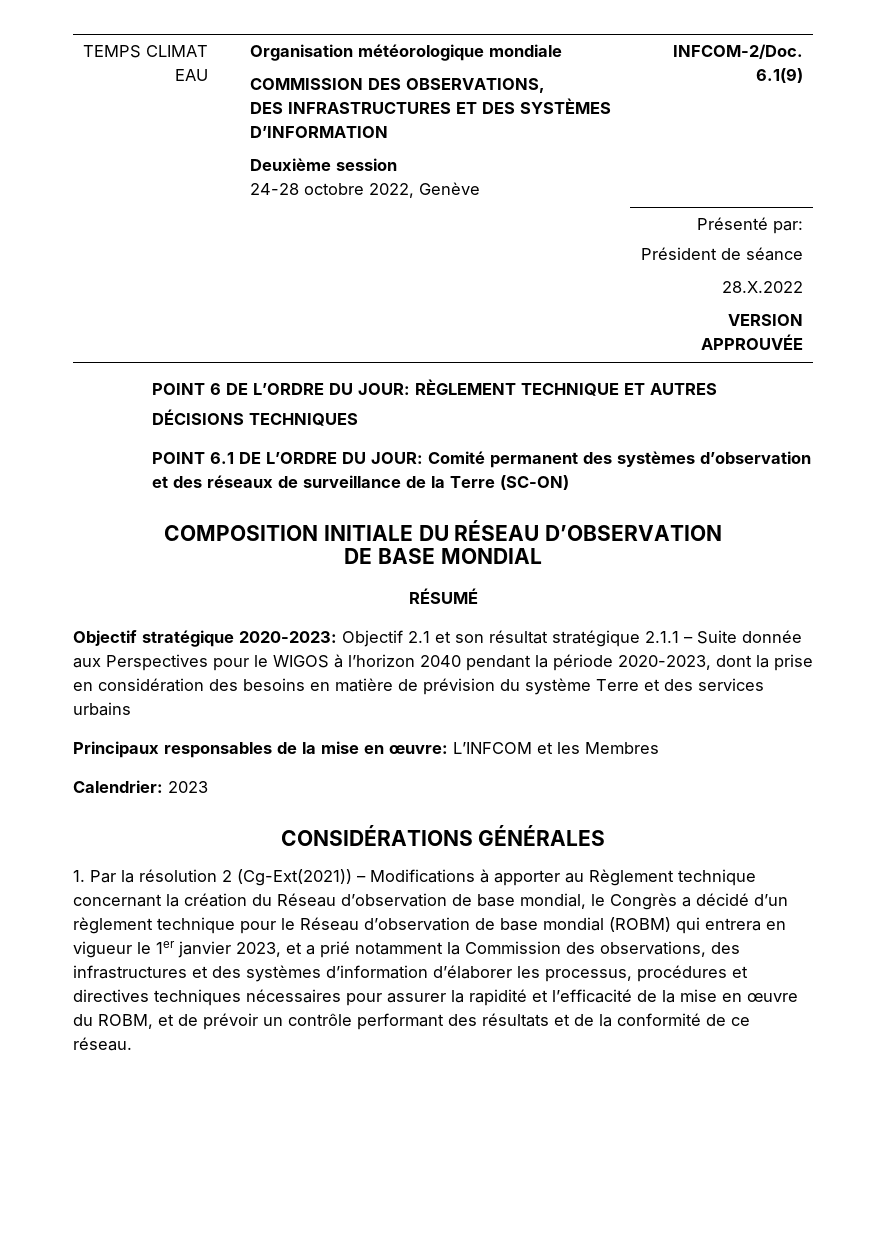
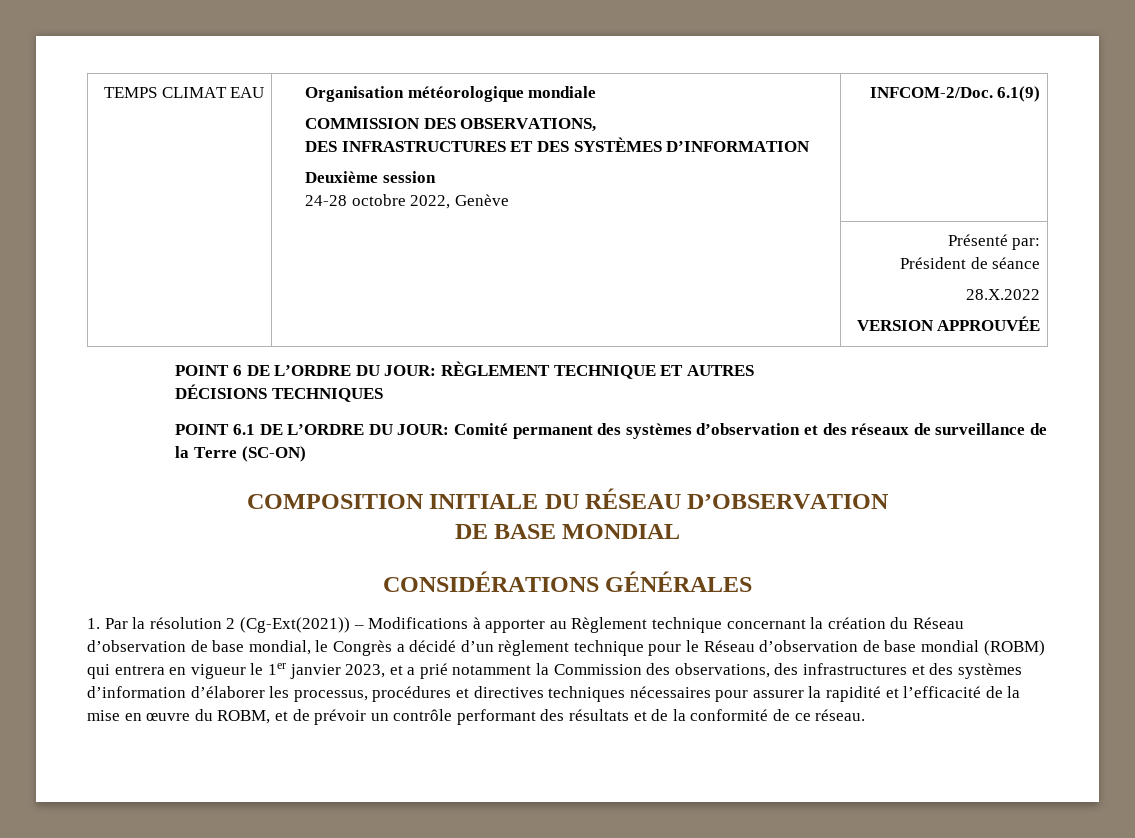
[408,588,478,604] [73,630,802,647] [73,654,813,671] [73,678,764,695] [73,702,131,716] [73,741,659,758] [73,780,208,793] // RÉSUMÉ // Objectif stratégique 2020-2023: Objectif 2.1 et son résultat stratégique 2.1.1 – Suite donnée aux Perspectives pour le WIGOS à l’horizon 2040 pendant la période 2020-2023, dont la prise en considération des besoins en matière de prévision du système Terre et des services urbains // Principaux responsables de la mise en œuvre: L’INFCOM et les Membres // Calendrier: 2023 -> (681, 531) none

